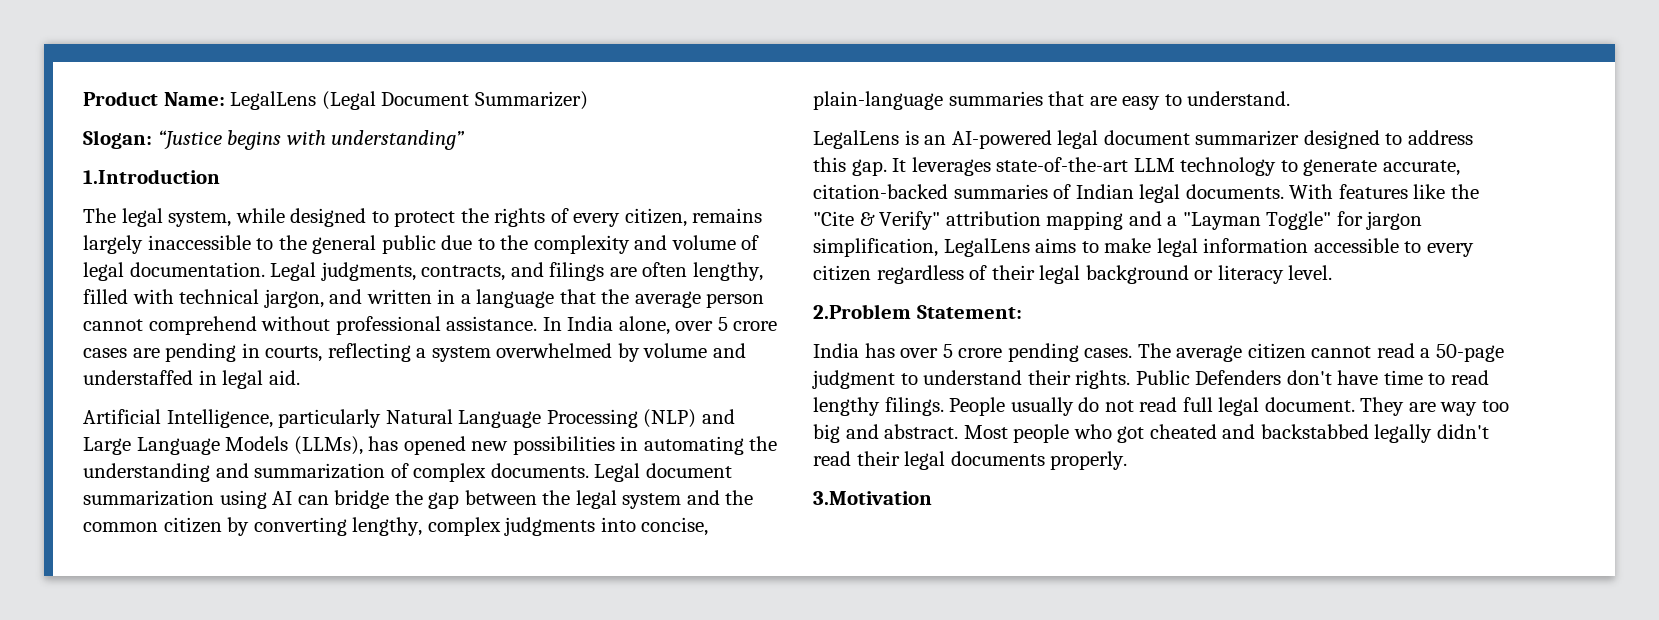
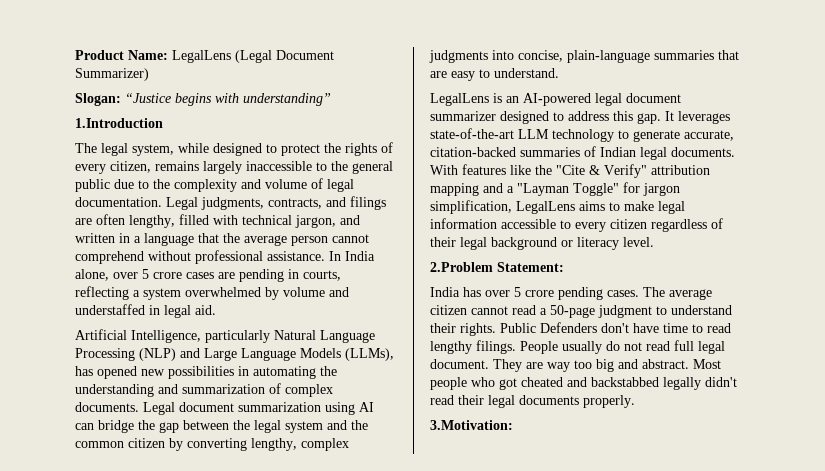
[813,491,932,505] 3.Motivation -> [430,420,513,430] 3.Motivation:

